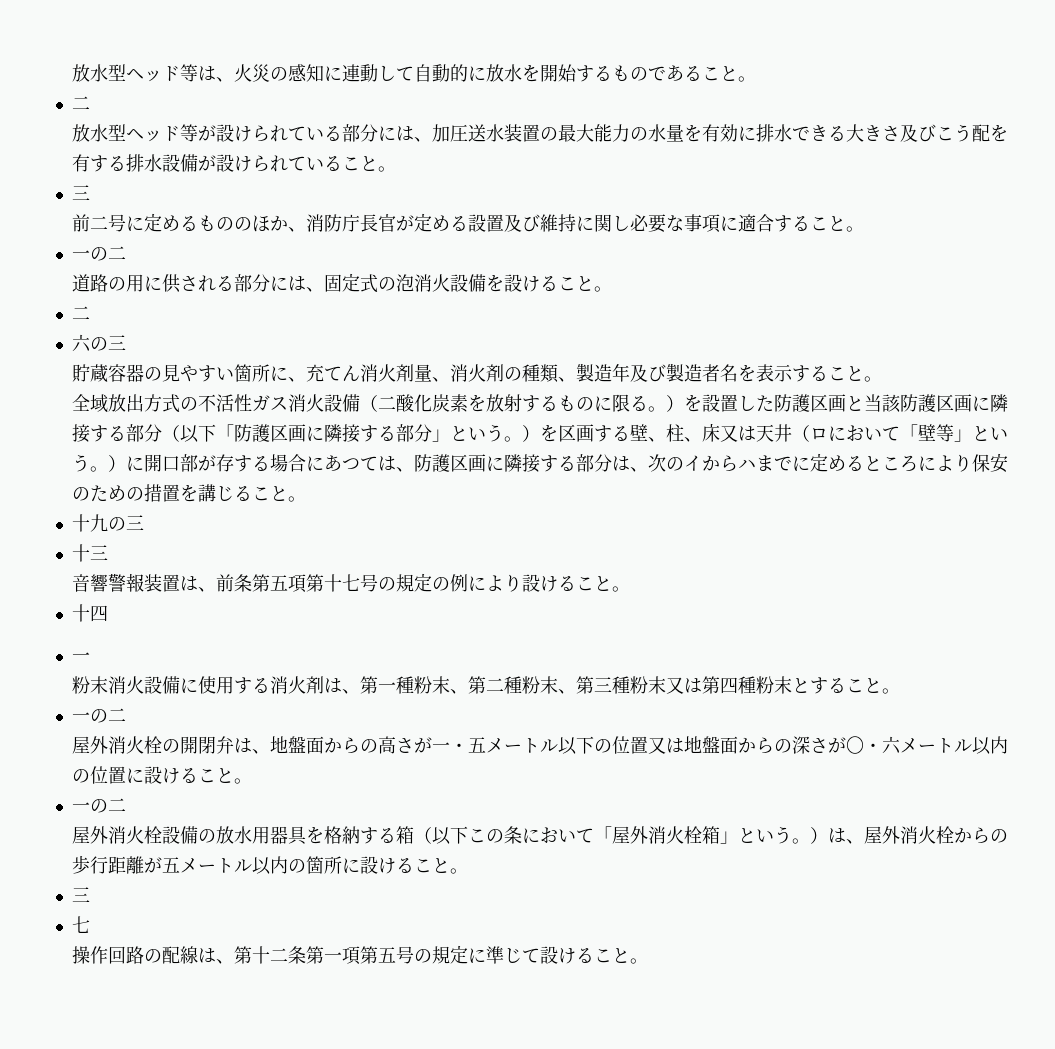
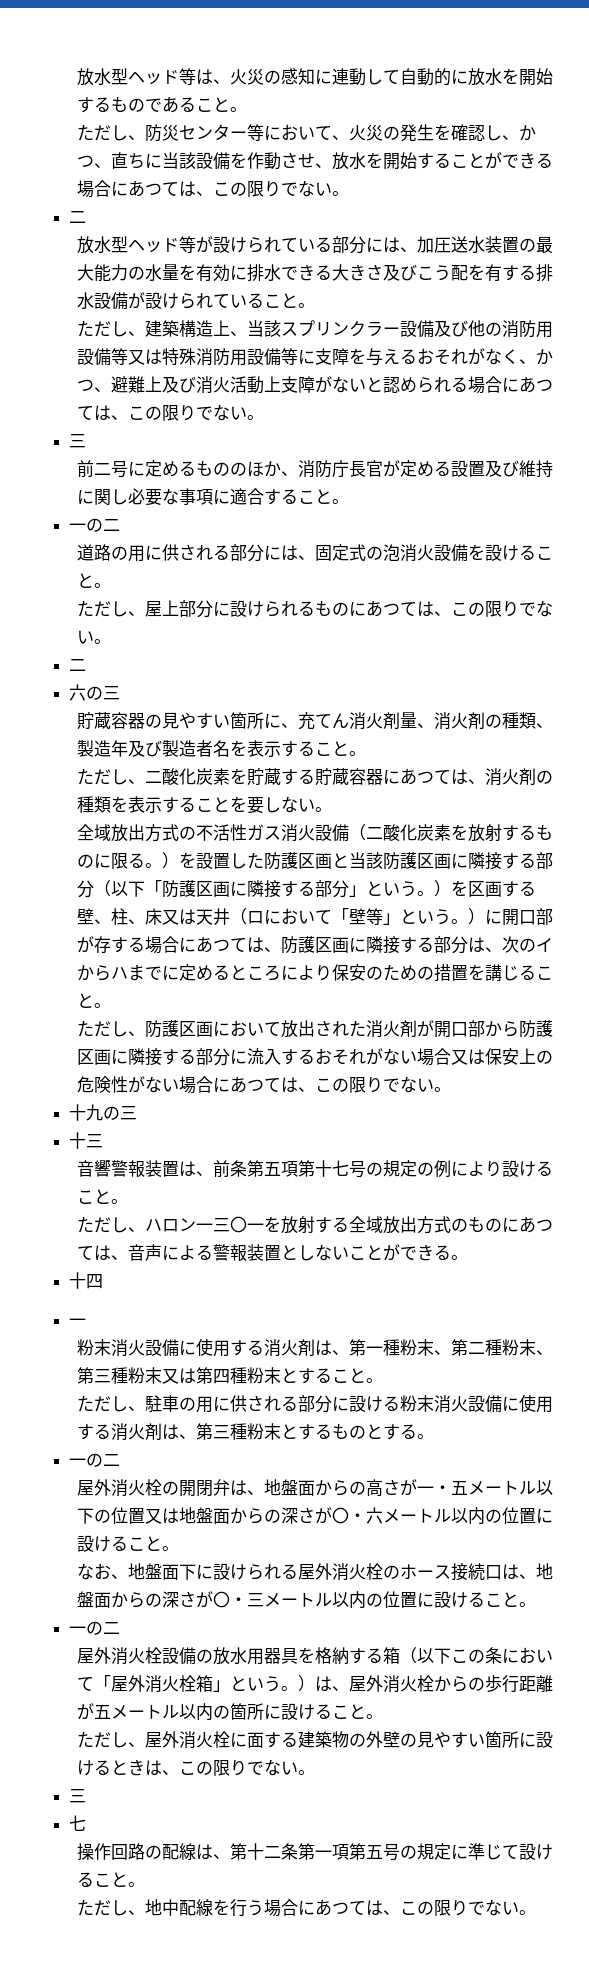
(757, 79) none -> [77,124,537,142] [77,152,554,170] [77,180,350,198] // ただし、防災センター等において、火災の発生を確認し、かつ、直ちに当該設備を作動させ、放水を開始することができる場合にあつては、この限りでない。
(397, 169) none -> [77,320,554,338] [77,348,554,366] [77,376,554,394] [77,404,265,421] // ただし、建築構造上、当該スプリンクラー設備及び他の消防用設備等又は特殊消防用設備等に支障を与えるおそれがなく、かつ、避難上及び消火活動上支障がないと認められる場合にあつては、この限りでない。
(613, 289) none -> [77,600,554,618] [77,630,112,644] // ただし、屋上部分に設けられるものにあつては、この限りでない。
(883, 379) none -> [77,768,554,786] [77,796,333,814] // ただし、二酸化炭素を貯蔵する貯蔵容器にあつては、消火剤の種類を表示することを要しない。
(307, 499) none -> [77,1020,554,1038] [77,1048,554,1066] [77,1076,452,1094] // ただし、防護区画において放出された消火剤が開口部から防護区画に隣接する部分に流入するおそれがない場合又は保安上の危険性がない場合にあつては、この限りでない。
(631, 589) none -> [77,1216,554,1234] [77,1244,469,1261] // ただし、ハロン一三〇一を放射する全域放出方式のものにあつては、音声による警報装置としないことができる。
(901, 691) none -> [77,1394,554,1413] [77,1423,435,1441] // ただし、駐車の用に供される部分に設ける粉末消火設備に使用する消火剤は、第三種粉末とするものとする。
(253, 781) none -> [77,1563,554,1581] [77,1591,537,1609] // なお、地盤面下に設けられる屋外消火栓のホース接続口は、地盤面からの深さが〇・三メートル以内の位置に設けること。
(469, 871) none -> [77,1731,554,1749] [77,1759,316,1776] // ただし、屋外消火栓に面する建築物の外壁の見やすい箇所に設けるときは、この限りでない。
(649, 961) none -> [77,1899,537,1917] // ただし、地中配線を行う場合にあつては、この限りでない。

